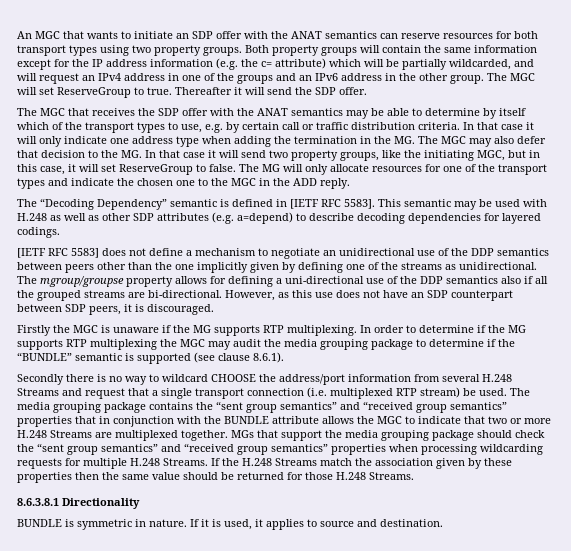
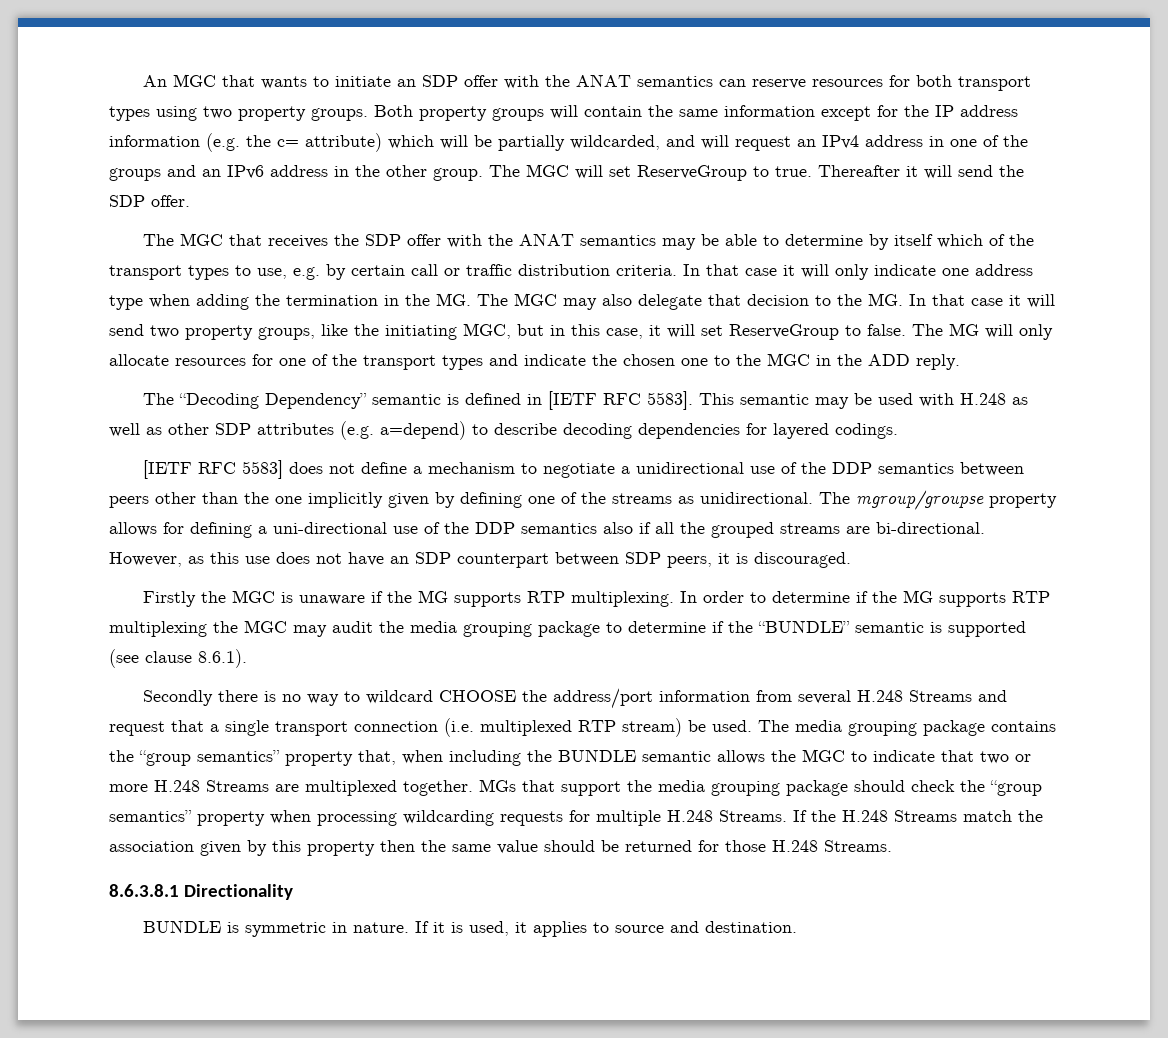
[517,136,546,144] defer -> [638,294,702,310] delegate
[323,250,336,256] an -> [621,466,631,474] a
[216,401,507,413] [17,416,201,427] “sent group semantics” and “received group semantics” properties that in conjunction with -> [139,750,521,766] “group semantics” property that, when including
[272,416,319,424] attribute -> [642,751,711,762] semantic
[37,443,386,455] “sent group semantics” and “received group semantics” properties -> [990,780,1042,796] [109,810,265,826] “group semantics” property
[484,458,512,466] [17,472,72,483] these properties -> [272,840,375,856] this property

